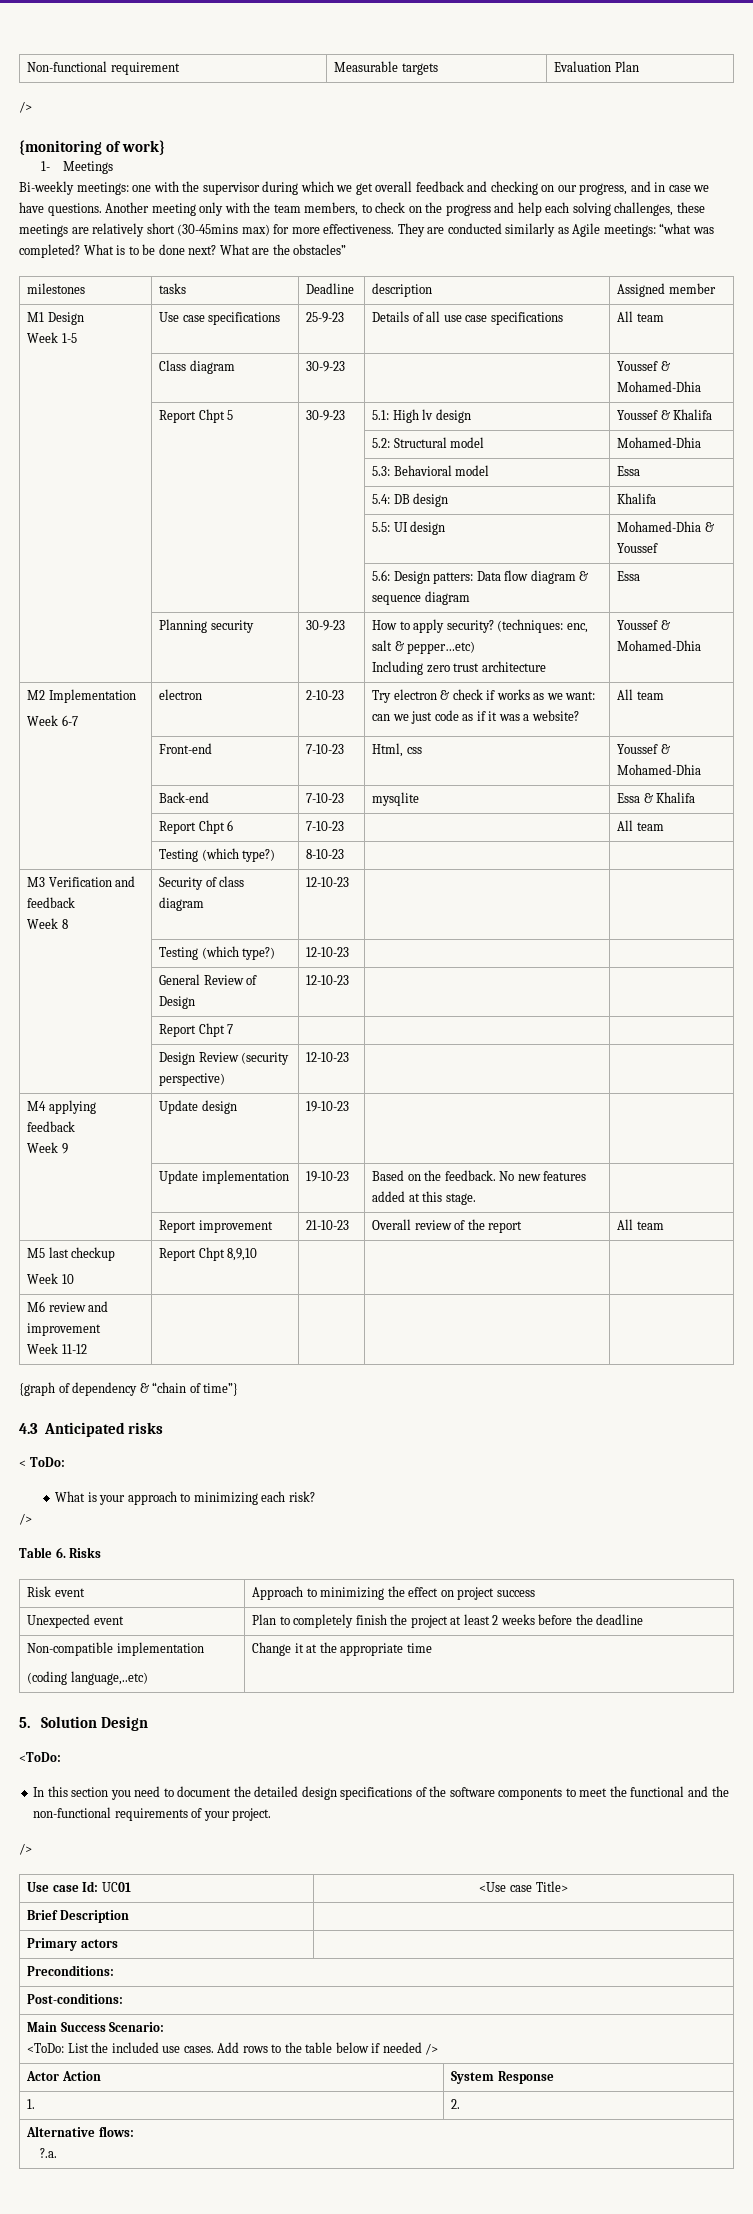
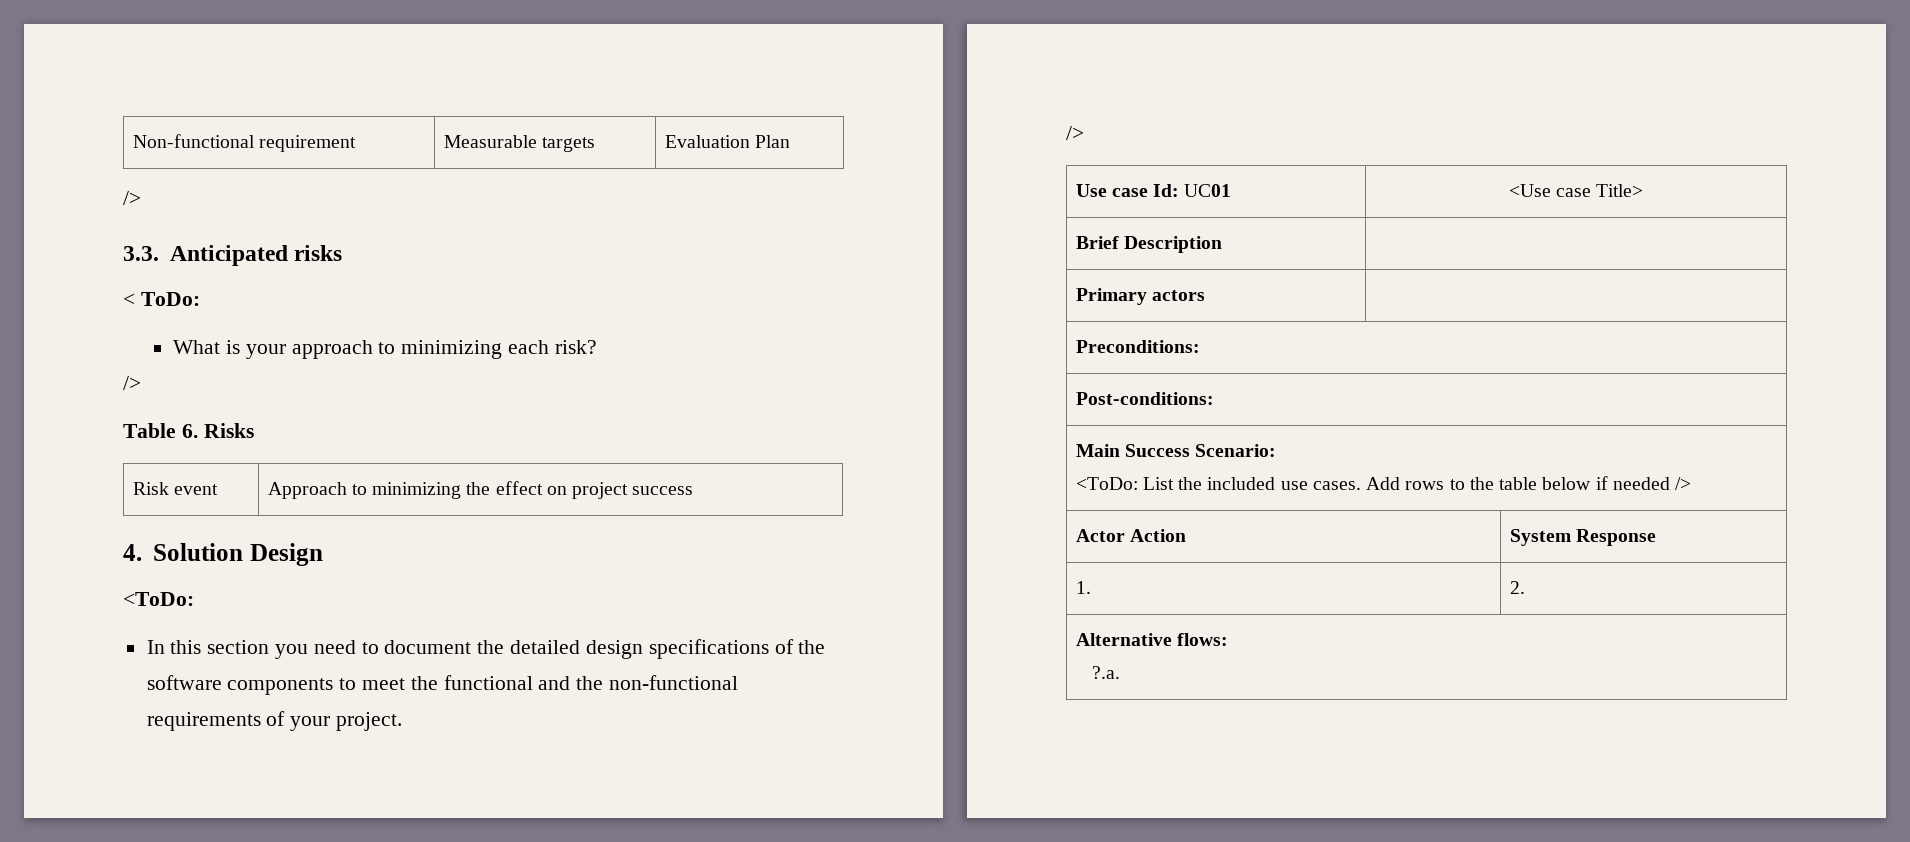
[19,140,165,155] [41,161,114,174] [19,181,710,195] [19,202,705,216] [19,223,714,237] [19,244,347,258] [27,283,86,294] [159,283,187,294] [306,283,355,294] [372,283,433,297] [617,283,716,297] [27,312,84,325] [27,332,77,343] [159,312,281,325] [306,312,345,323] [372,311,563,325] [617,311,664,322] [159,360,235,374] [306,361,346,372] [617,361,670,371] [617,381,702,392] [159,409,234,423] [306,410,346,421] [372,409,471,423] [617,409,713,420] [372,437,485,448] [617,437,702,448] [372,465,490,476] [617,466,641,476] [372,493,449,507] [617,493,657,504] [372,521,446,535] [617,521,714,532] [617,543,659,553] [372,570,589,584] [372,591,470,605] [617,571,641,581] [159,619,254,633] [306,620,346,631] [372,619,588,633] [372,640,476,654] [372,661,546,675] [617,620,670,630] [617,640,702,651] [27,689,136,703] [27,715,78,726] [159,689,203,700] [306,690,345,700] [372,689,596,703] [372,710,579,724] [617,689,664,700] [159,743,213,754] [306,744,345,754] [372,743,422,757] [617,744,670,754] [617,764,702,775] [159,792,210,803] [306,793,345,803] [372,792,420,806] [617,792,696,803] [159,820,234,834] [306,821,345,831] [617,820,664,831] [159,848,276,862] [306,849,345,859] [27,876,136,887] [27,897,76,908] [27,918,68,929] [159,876,245,890] [159,897,205,911] [306,877,350,887] [159,946,276,960] [306,947,350,957] [159,974,258,985] [159,996,196,1009] [306,975,350,985] [159,1023,234,1037] [159,1052,290,1065] [159,1073,226,1086] [306,1052,350,1062] [27,1100,96,1114] [27,1121,76,1132] [27,1142,68,1154] [159,1100,237,1114] [306,1101,350,1112] [159,1170,289,1184] [306,1171,350,1182] [372,1170,587,1181] [372,1191,476,1205] [159,1220,273,1233] [306,1220,350,1230] [372,1219,523,1233] [617,1219,664,1230] [27,1247,116,1261] [27,1273,74,1284] [159,1247,258,1261] [27,1301,109,1312] [27,1323,102,1336] [27,1343,87,1354] [19,1382,239,1396] [19,1423,38,1434] {monitoring of work} // 1- Meetings // Bi-weekly meetings: one with the supervisor during which we get overall feedback and checking on our progress, and in case we have questions. Another meeting only with the team members, to check on the progress and help each solving challenges, these meetings are relatively short (30-45mins max) for more effectiveness. They are conducted similarly as Agile meetings: “what was completed? What is to be done next? What are the obstacles” // milestones | tasks | Deadline | description | Assigned member // M1 Design // Week 1-5 | Use case specifications | 25-9-23 | Details of all use case specifications | All team // | Class diagram | 30-9-23 | | Youssef & Mohamed-Dhia // | Report Chpt 5 | 30-9-23 | 5.1: High lv design | Youssef & Khalifa // | | | 5.2: Structural model | Mohamed-Dhia // | | | 5.3: Behavioral model | Essa // | | | 5.4: DB design | Khalifa // | | | 5.5: UI design | Mohamed-Dhia & Youssef // | | | 5.6: Design patters: Data flow diagram & sequence diagram | Essa // | Planning security | 30-9-23 | How to apply security? (techniques: enc, salt & pepper…etc) // Including zero trust architecture | Youssef & Mohamed-Dhia // M2 Implementation // Week 6-7 | electron | 2-10-23 | Try electron & check if works as we want: can we just code as if it was a website? | All team // | Front-end | 7-10-23 | Html, css | Youssef & Mohamed-Dhia // | Back-end | 7-10-23 | mysqlite | Essa & Khalifa // | Report Chpt 6 | 7-10-23 | | All team // | Testing (which type?) | 8-10-23 | | // M3 Verification and feedback // Week 8 | Security of class diagram | 12-10-23 | | // | Testing (which type?) | 12-10-23 | | // | General Review of Design | 12-10-23 | | // | Report Chpt 7 | | | // | Design Review (security perspective) | 12-10-23 | | // M4 applying feedback // Week 9 | Update design | 19-10-23 | | // | Update implementation | 19-10-23 | Based on the feedback. No new features added at this stage. | // | Report improvement | 21-10-23 | Overall review of the report | All team // M5 last checkup // Week 10 | Report Chpt 8,9,10 | | | // M6 review and improvement // Week 11-12 | | | | // {graph of dependency & “chain of time”} // 4.3 -> [123,246,159,261] 3.3.
[27,1614,124,1628] [252,1614,644,1628] [27,1642,204,1656] [27,1671,148,1685] [252,1642,432,1656] [19,1717,30,1728] // Unexpected event | Plan to completely finish the project at least 2 weeks before the deadline // Non-compatible implementation // (coding language,..etc) | Change it at the appropriate time // 5. -> [123,544,142,561] // 4.

